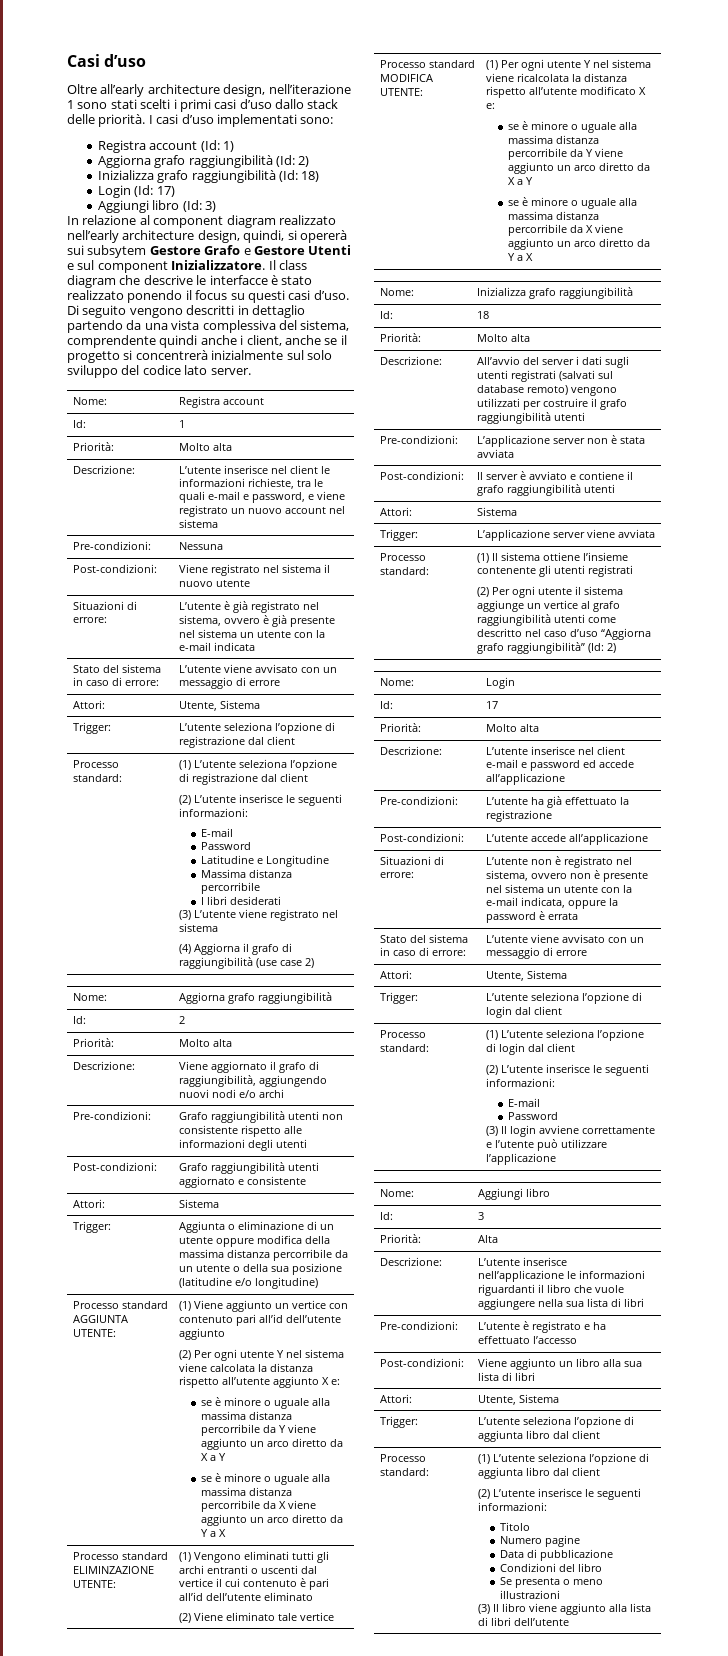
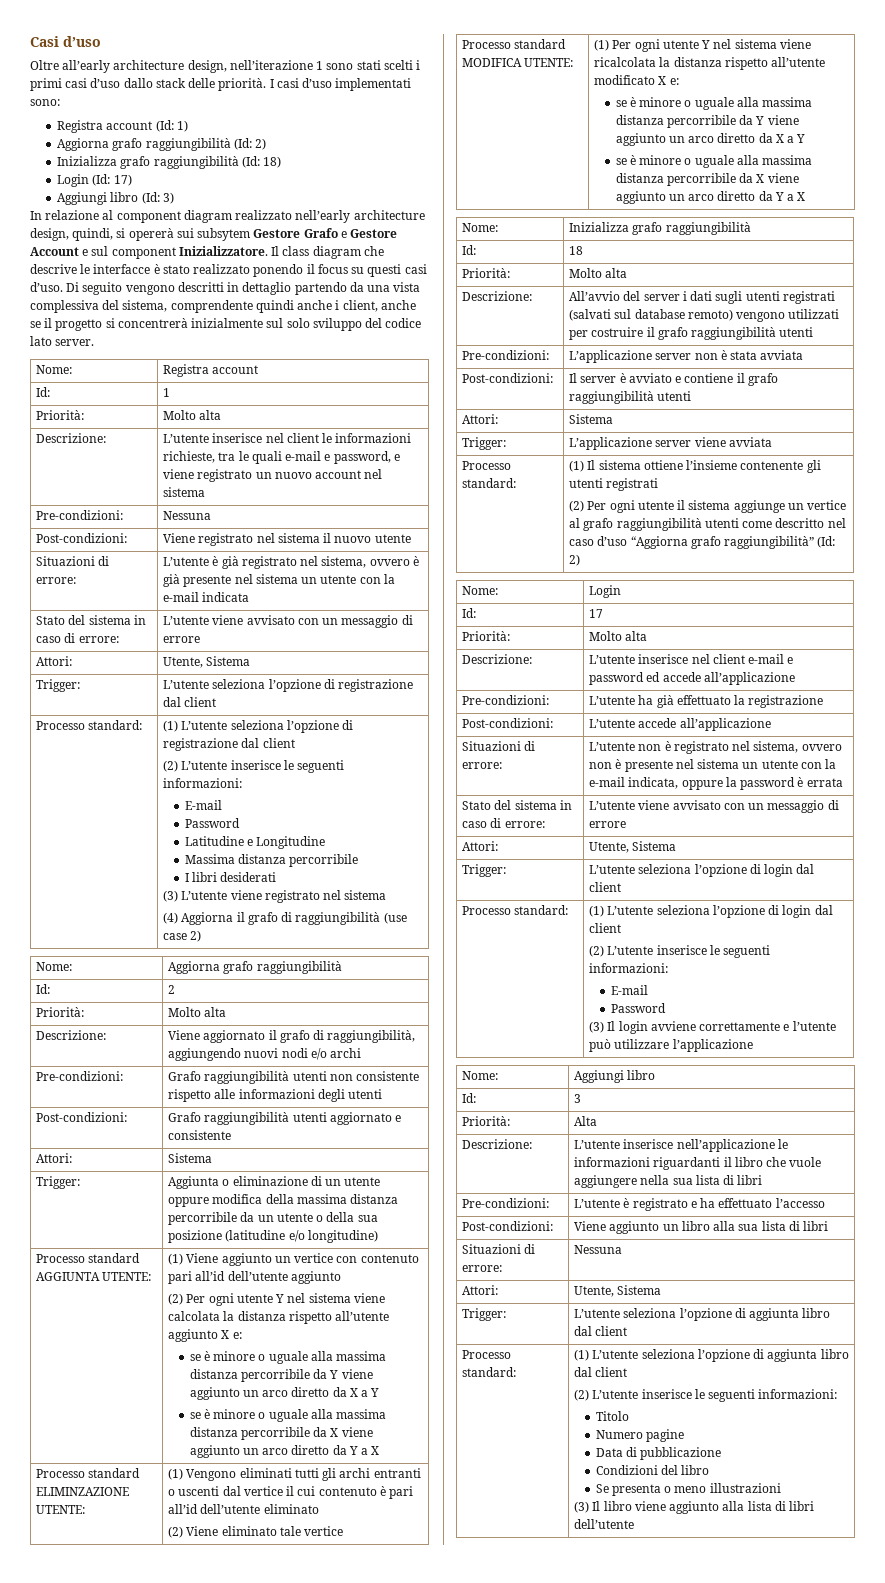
[308,245,352,255] Utenti -> [30,247,79,256] Account
(535, 1376) none -> [462,1244,536,1254] [462,1265,503,1272] [574,1245,623,1254] // Situazioni di errore: | Nessuna

